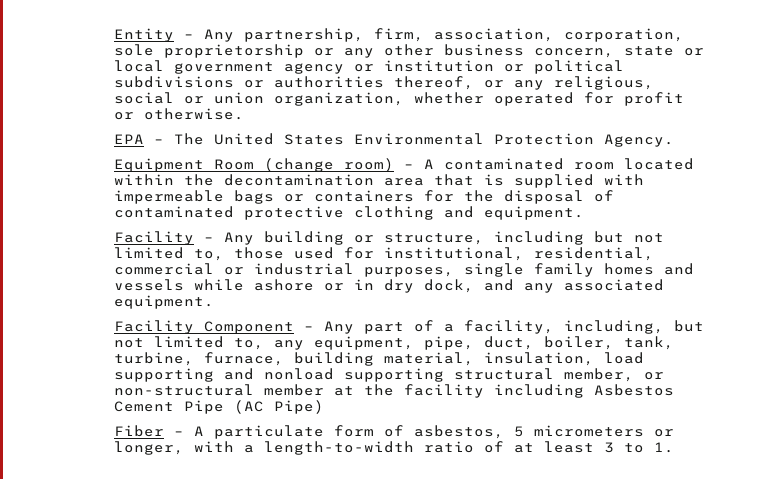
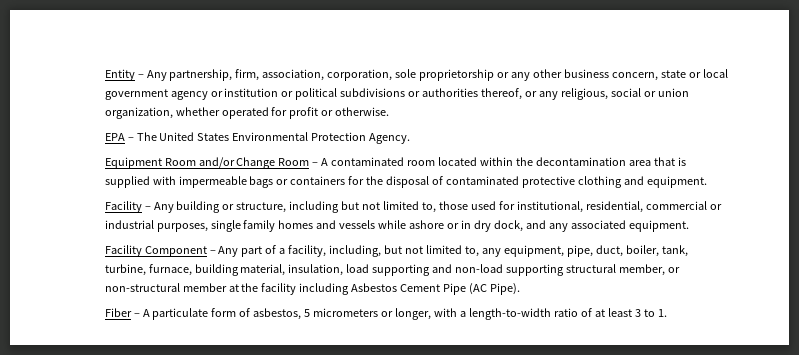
[264,158,395,172] (change room) -> [198,157,310,169] and/or Change Room
[264,368,335,380] nonload -> [455,264,504,273] non-load
[274,400,325,414] Pipe) -> [490,283,521,295] Pipe).

